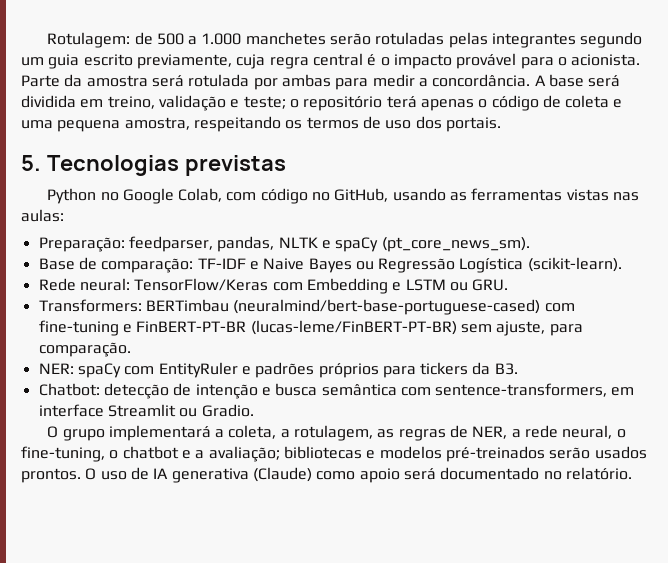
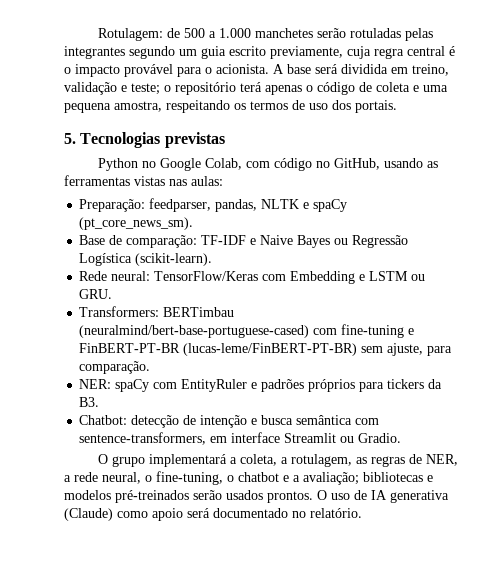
[21,74,531,90] Parte da amostra será rotulada por ambas para medir a concordância. -> (269, 69) none

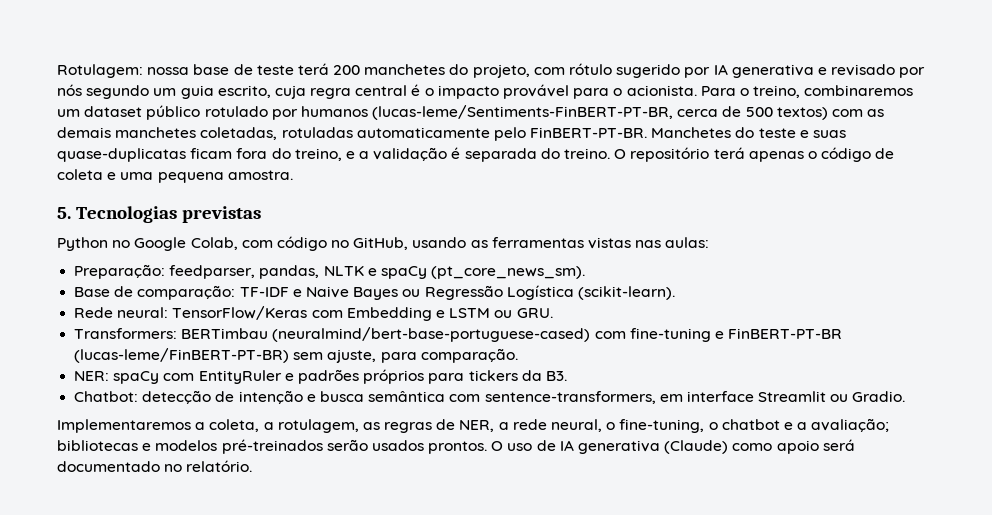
[166,28,433,41] [64,46,125,59] de 500 a 1.000 manchetes serão rotuladas pelas integrantes -> [147,63,926,78] [57,84,82,96] nossa base de teste terá 200 manchetes do projeto, com rótulo sugerido por IA generativa e revisado por nós
[229,46,343,59] escrito previamente, -> [217,85,271,98] escrito,
[273,64,449,76] [64,82,171,95] A base será dividida em treino, validação e teste; o -> [700,85,914,98] [57,105,885,120] [57,127,847,141] [57,147,627,162] Para o treino, combinaremos um dataset público rotulado por humanos (lucas-leme/Sentiments-FinBERT-PT-BR, cerca de 500 textos) com as demais manchetes coletadas, rotuladas automaticamente pelo FinBERT-PT-BR. Manchetes do teste e suas quase-duplicatas ficam fora do treino, e a validação é separada do treino. O
[114,100,397,113] amostra, respeitando os termos de uso dos portais. -> [227,170,293,180] amostra.
[97,454,227,467] O grupo implementará -> [57,419,191,433] Implementaremos

